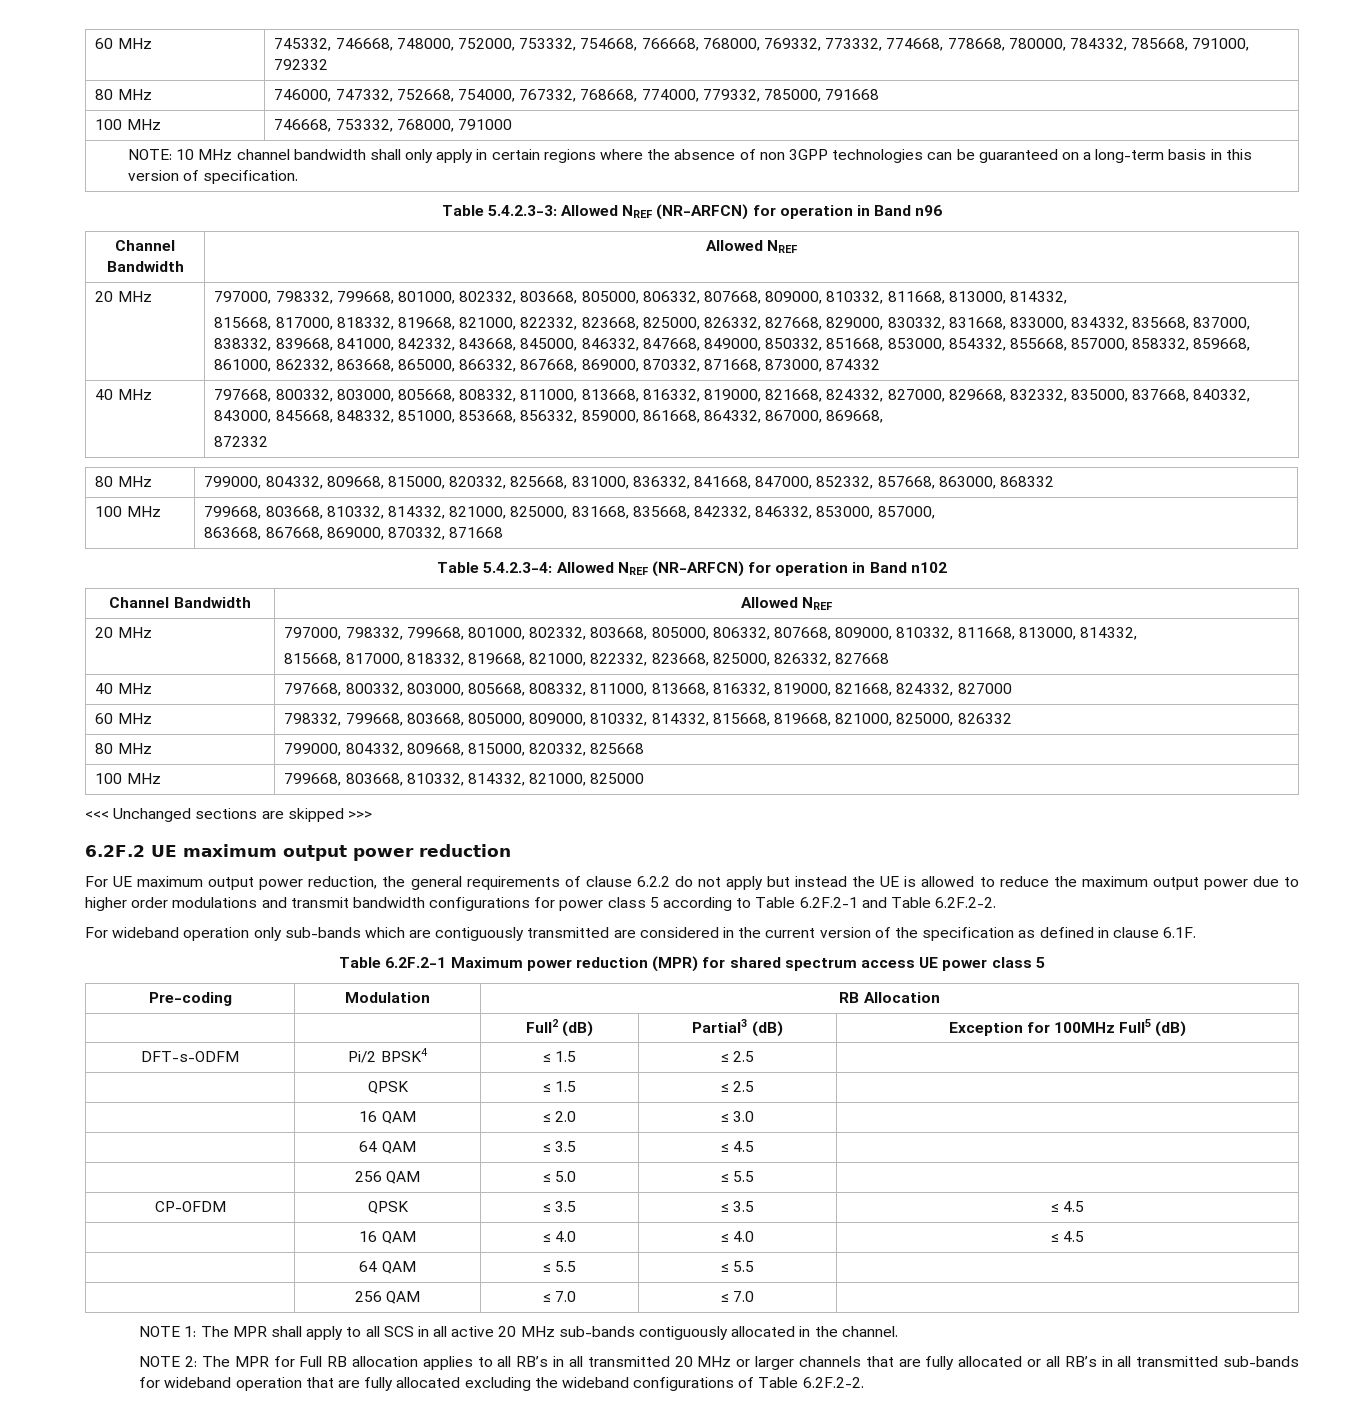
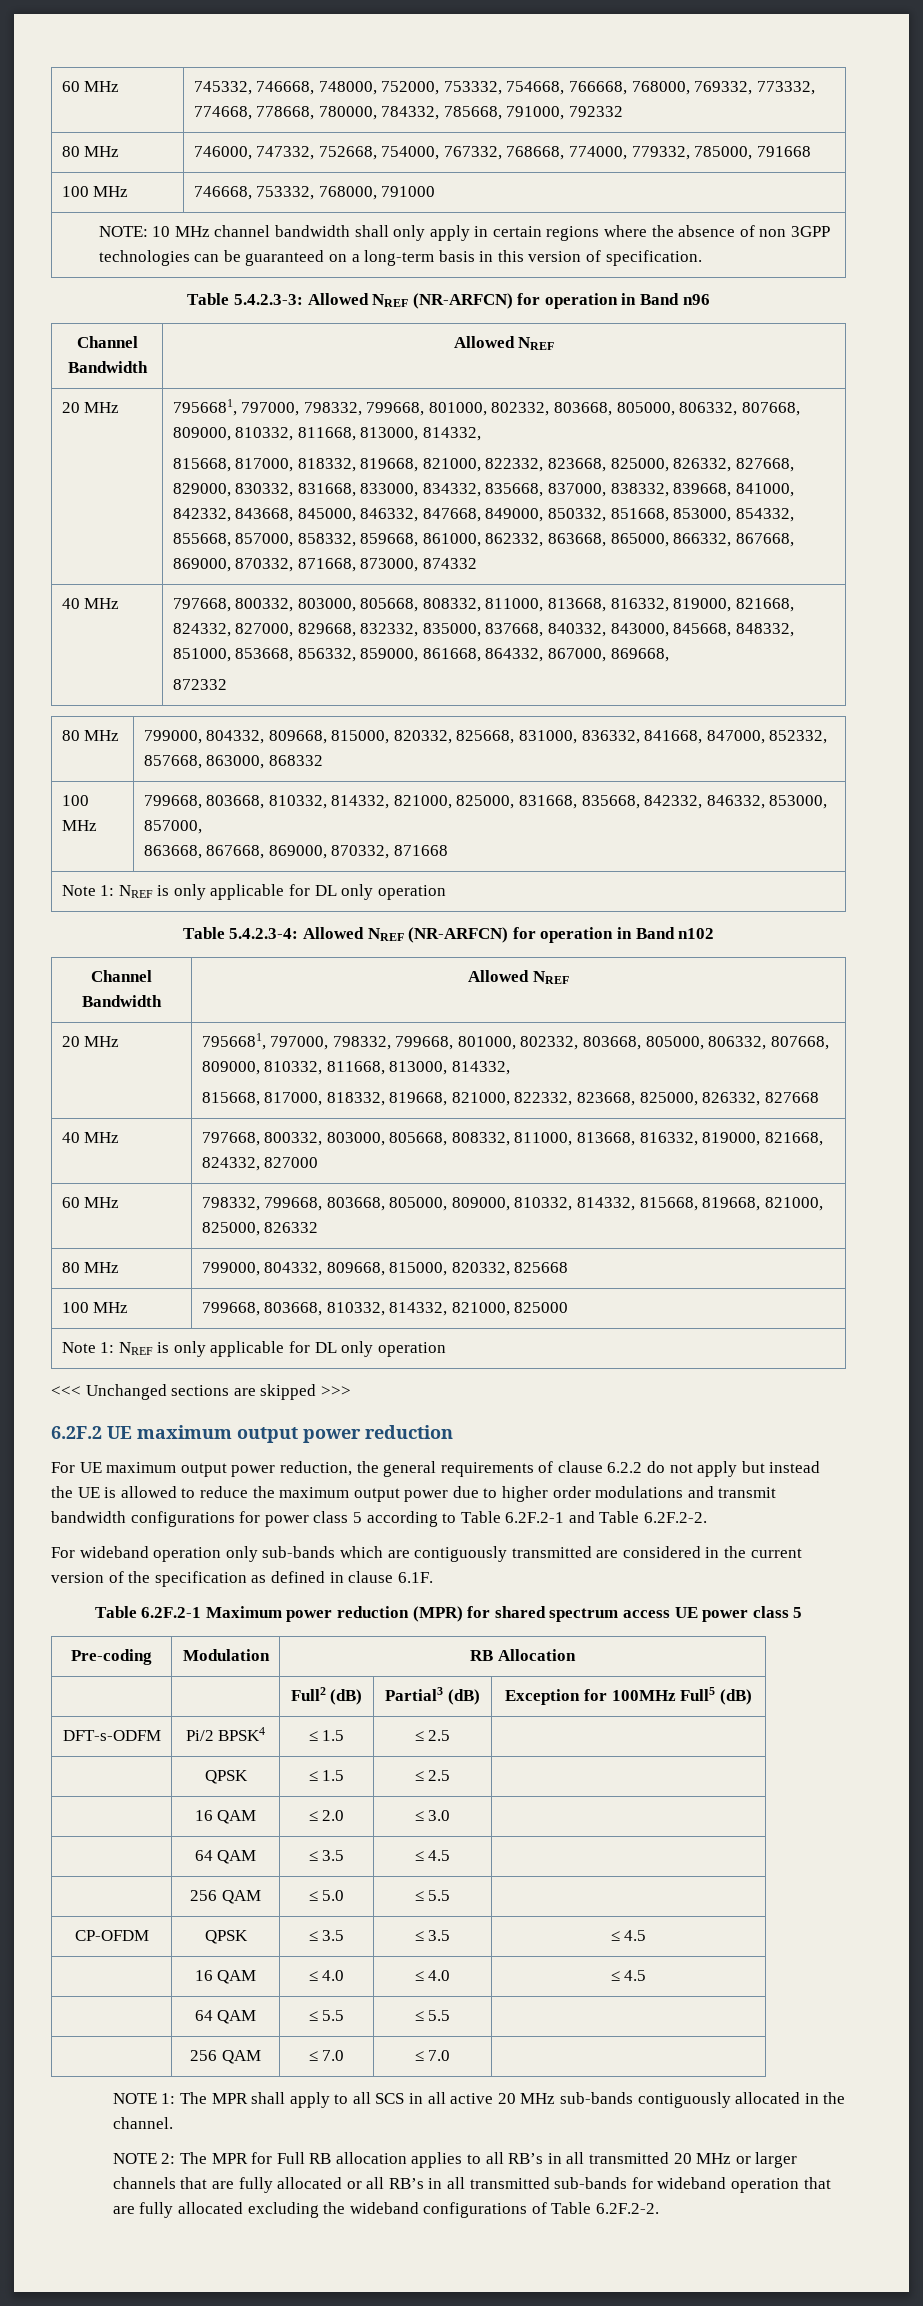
(152, 296) none -> [172,399,237,416] 7956681,
(504, 532) none -> [61,884,446,900] // Note 1: NREF is only applicable for DL only operation
(152, 632) none -> [201,1033,266,1050] 7956681,
(645, 778) none -> [61,1341,446,1357] // Note 1: NREF is only applicable for DL only operation

